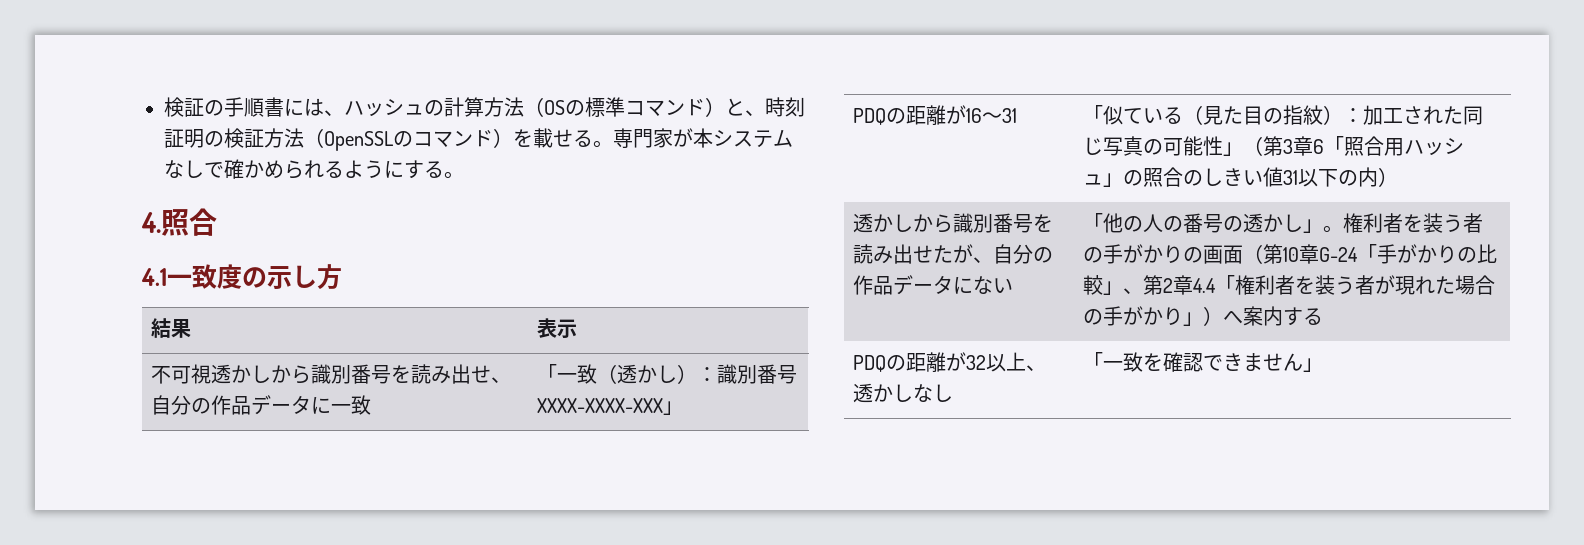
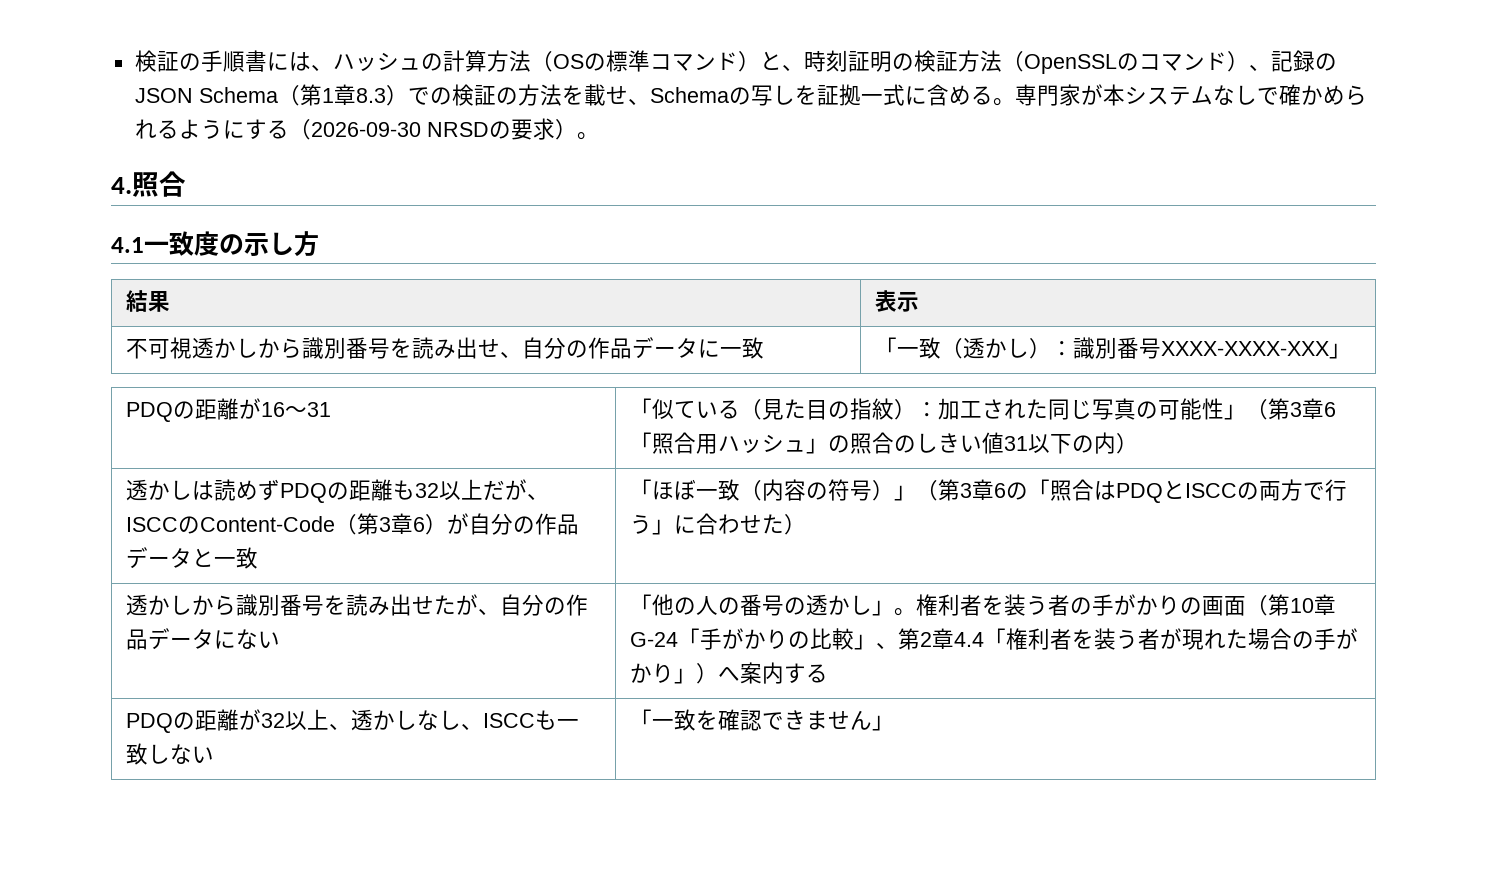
[513,128,573,148] を載せ -> [1248,50,1337,72] [134,84,971,106] 、記録のJSON Schema（第1章8.3）での検証の方法を載せ、Schemaの写しを証拠一式に含め
(444, 169) none -> [288,118,577,140] （2026-09-30 NRSDの要求）
(1399, 177) none -> [126,479,550,503] [126,513,580,535] [126,547,259,569] [630,479,1348,503] [630,513,807,535] // 透かしは読めずPDQの距離も32以上だが、ISCCのContent-Code（第3章6）が自分の作品データと一致 | 「ほぼ一致（内容の符号）」（第3章6の「照合はPDQとISCCの両方で行う」に合わせた）
(954, 393) none -> [461,710,580,730] [126,743,215,765] 、ISCCも一致しない

